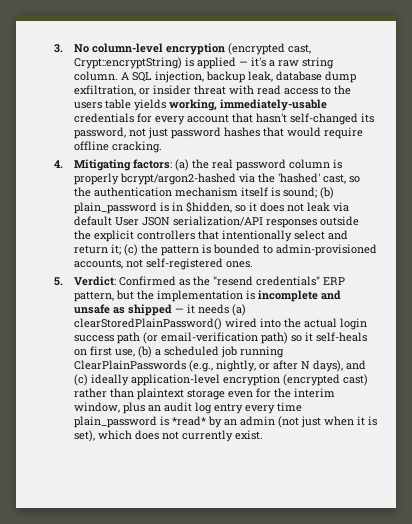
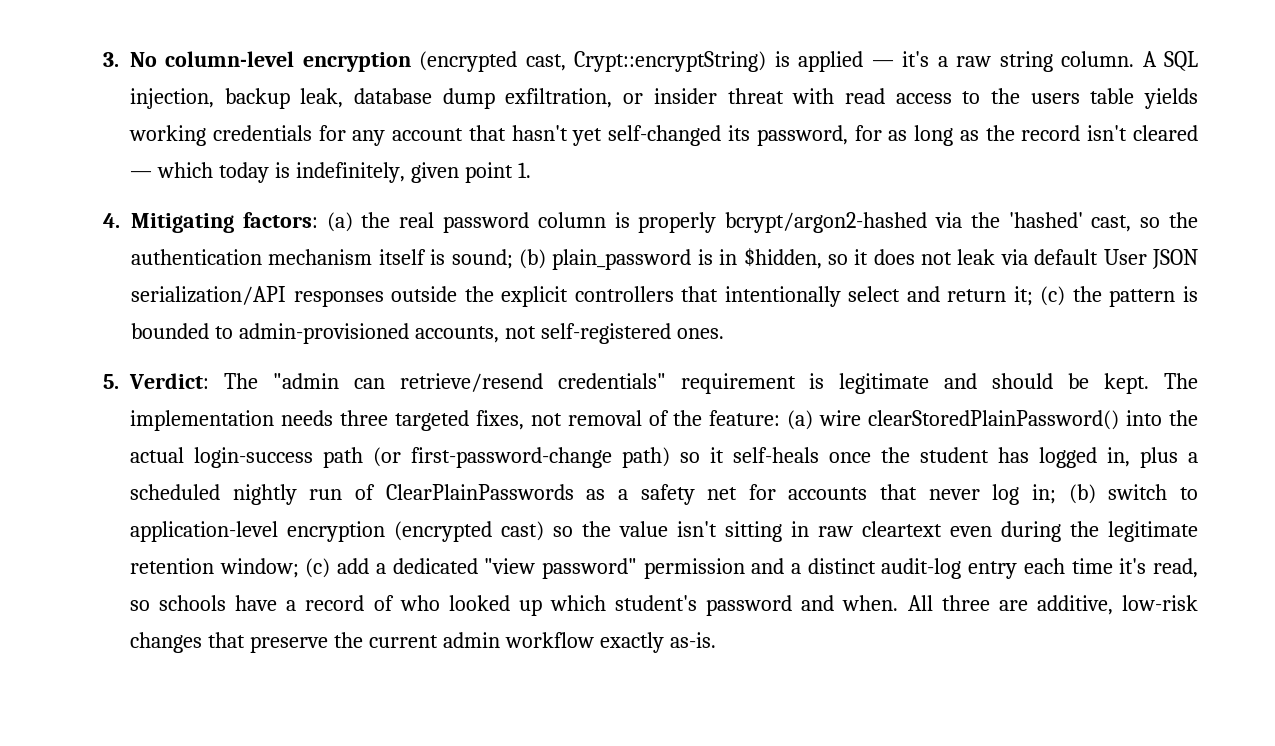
[169,99,328,111] working, immediately-usable -> [129,125,207,146] working
[155,116,186,125] every -> [352,130,386,146] any
(288, 118) none -> [572,128,603,146] yet
[129,127,364,139] [74,141,163,153] not just password hashes that would require offline cracking. -> [854,125,1198,146] [130,162,531,183] for as long as the record isn't cleared — which today is indefinitely, given point 1.
[119,276,346,286] [74,290,342,302] [74,304,247,316] [74,318,258,330] Confirmed as the "resend credentials" ERP pattern, but the implementation is incomplete and unsafe as shipped — it needs (a) clearStoredPlainPassword() wired -> [223,373,1198,394] [130,410,1120,431] The "admin can retrieve/resend credentials" requirement is legitimate and should be kept. The implementation needs three targeted fixes, not removal of the feature: (a) wire clearStoredPlainPassword()
[340,318,368,330] [74,335,115,342] login success -> [194,447,314,468] login-success
[161,332,259,342] email-verification -> [411,447,613,468] first-password-change
[74,346,285,358] [74,360,367,372] [74,374,369,386] [74,388,336,400] [74,402,303,414] [74,416,378,428] [74,430,264,442] on first use, (b) a scheduled job running ClearPlainPasswords (e.g., nightly, or after N days), and (c) ideally application-level encryption (encrypted cast) rather than plaintext storage even for the interim window, plus an audit log entry every time plain_password is *read* by an admin (not just when it is set), which does not currently exist. -> [829,447,1198,468] [130,484,1198,505] [130,521,1198,542] [130,558,1198,579] [130,595,1199,616] [130,632,716,653] once the student has logged in, plus a scheduled nightly run of ClearPlainPasswords as a safety net for accounts that never log in; (b) switch to application-level encryption (encrypted cast) so the value isn't sitting in raw cleartext even during the legitimate retention window; (c) add a dedicated "view password" permission and a distinct audit-log entry each time it's read, so schools have a record of who looked up which student's password and when. All three are additive, low-risk changes that preserve the current admin workflow exactly as-is.

